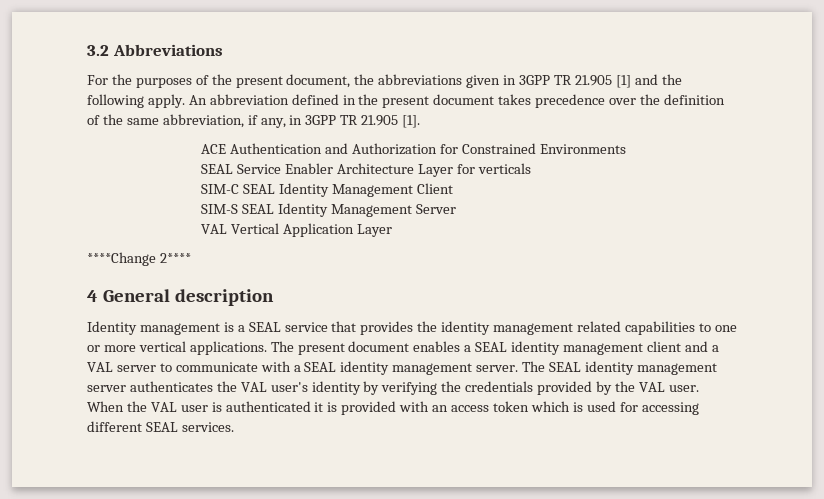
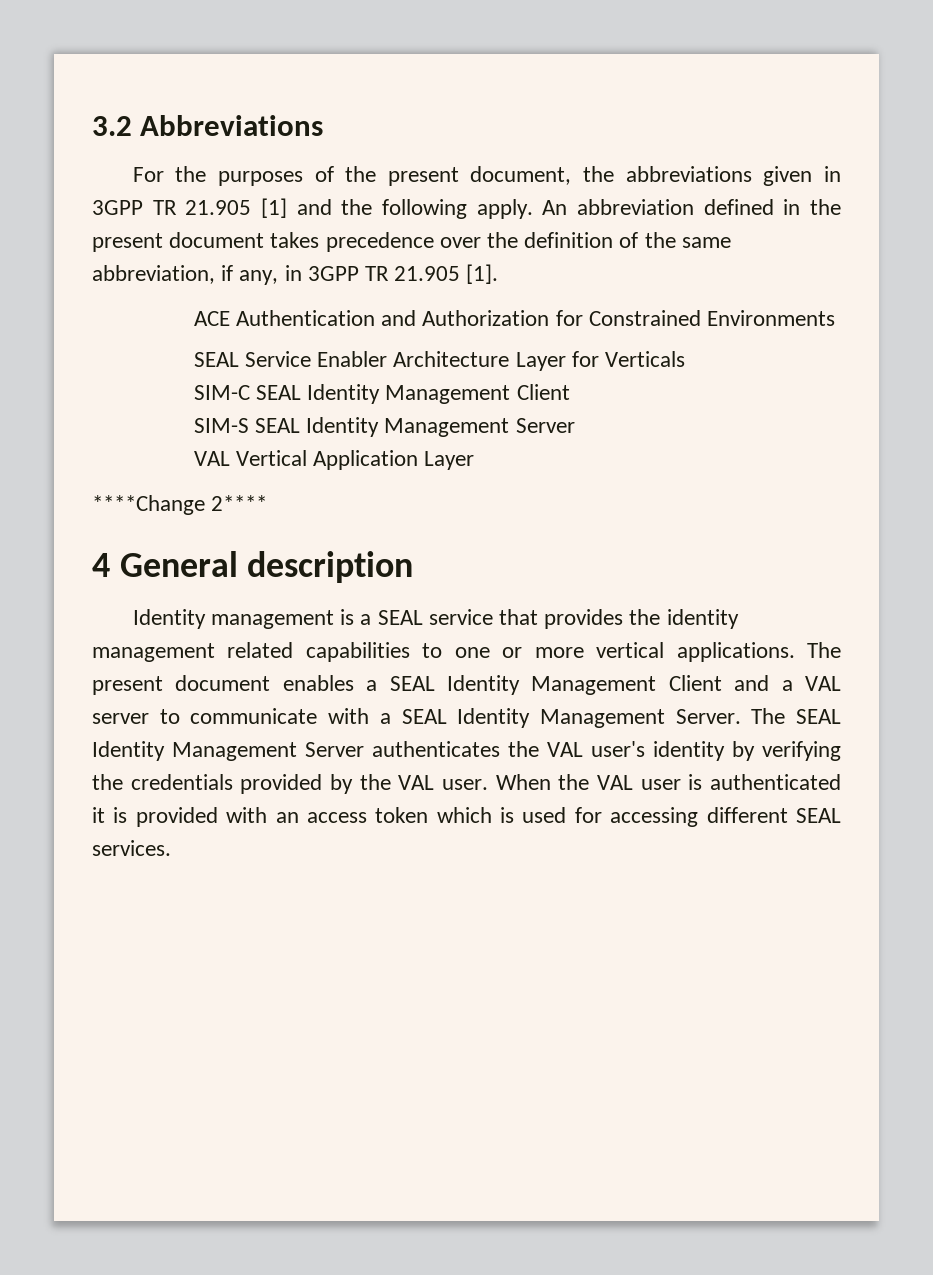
[477,163,531,174] verticals -> [604,351,685,367] Verticals
[511,341,681,355] identity management client -> [446,675,722,695] Identity Management Client
[340,361,717,375] [87,385,126,392] identity management server. The SEAL identity management server -> [457,708,842,728] [92,741,364,761] Identity Management Server. The SEAL Identity Management Server

